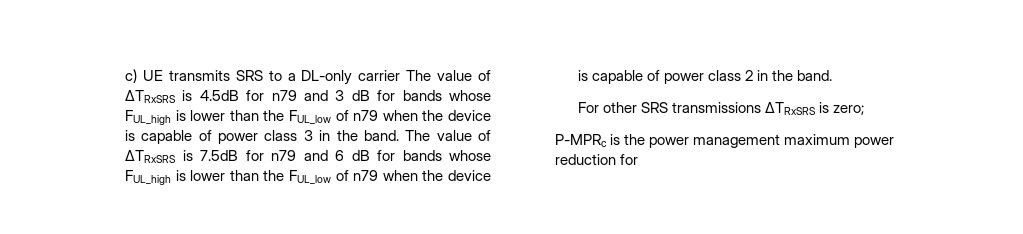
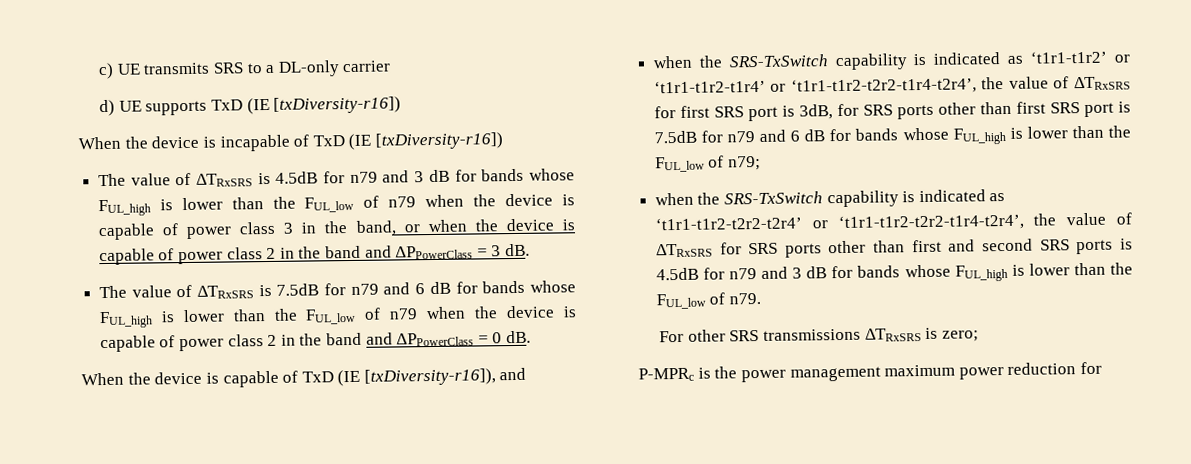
(401, 75) none -> [99,96,402,117] [78,132,503,152] // d) UE supports TxD (IE [txDiversity-r16]) // When the device is incapable of TxD (IE [txDiversity-r16]) //
[363,130,399,141] band. -> [355,218,575,236] [98,243,530,266] band, or when the device is capable of power class 2 in the band and ΔPPowerClass = 3 dB. //
[797,70,833,81] band. -> [325,330,531,347] [81,367,527,388] [652,50,1130,71] [653,75,1131,95] [653,101,1131,122] [653,125,1131,145] [654,155,762,173] [654,189,1006,208] [654,212,1132,232] [655,238,1133,258] [655,262,1133,282] [655,292,762,310] band and ΔPPowerClass = 0 dB. // When the device is capable of TxD (IE [txDiversity-r16]), and // when the SRS-TxSwitch capability is indicated as ‘t1r1-t1r2’ or ‘t1r1-t1r2-t1r4’ or ‘t1r1-t1r2-t2r2-t1r4-t2r4’, the value of ∆TRxSRS for first SRS port is 3dB, for SRS ports other than first SRS port is 7.5dB for n79 and 6 dB for bands whose FUL_high is lower than the FUL_low of n79; // when the SRS-TxSwitch capability is indicated as ‘t1r1-t1r2-t2r2-t2r4’ or ‘t1r1-t1r2-t2r2-t1r4-t2r4’, the value of ∆TRxSRS for SRS ports other than first and second SRS ports is 4.5dB for n79 and 3 dB for bands whose FUL_high is lower than the FUL_low of n79.

